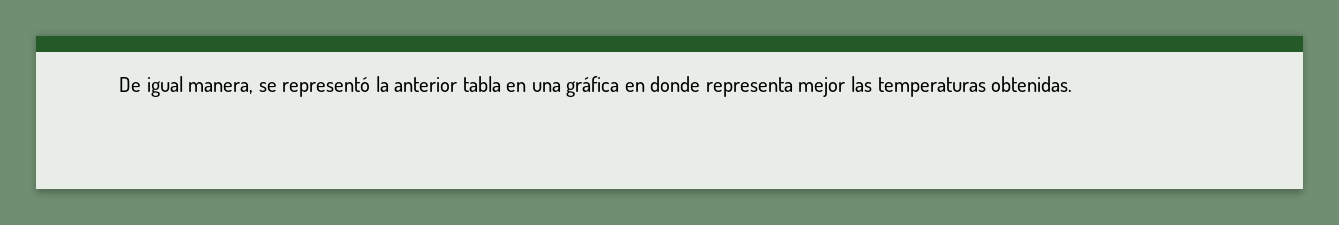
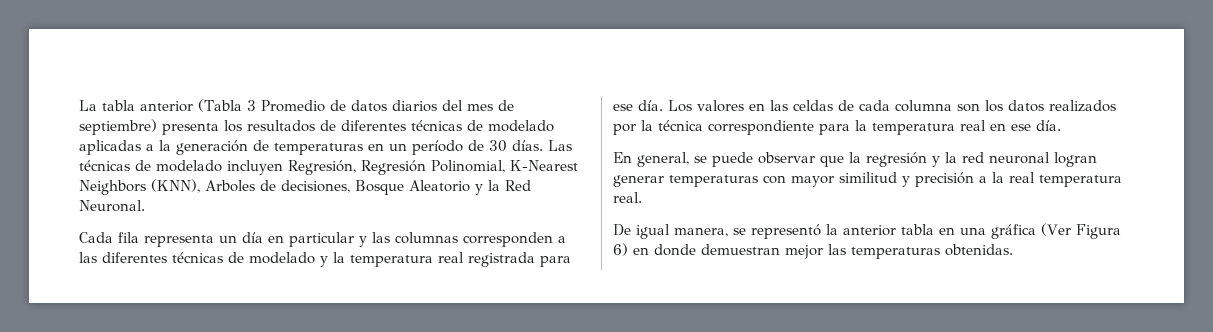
(119, 84) none -> [79,99,514,112] [79,119,554,135] [79,140,572,155] [79,160,578,175] [79,179,531,195] [79,200,145,212] [79,232,566,247] [79,252,571,267] [613,100,1116,112] [613,120,1061,135] [613,152,1097,167] [613,172,1122,187] [613,192,642,203] La tabla anterior (Tabla 3 Promedio de datos diarios del mes de septiembre) presenta los resultados de diferentes técnicas de modelado aplicadas a la generación de temperaturas en un período de 30 días. Las técnicas de modelado incluyen Regresión, Regresión Polinomial, K-Nearest Neighbors (KNN), Arboles de decisiones, Bosque Aleatorio y la Red Neuronal. // Cada fila representa un día en particular y las columnas corresponden a las diferentes técnicas de modelado y la temperatura real registrada para ese día. Los valores en las celdas de cada columna son los datos realizados por la técnica correspondiente para la temperatura real en ese día. // En general, se puede observar que la regresión y la red neuronal logran generar temperaturas con mayor similitud y precisión a la real temperatura real. //
(620, 86) none -> [1041,223,1121,239] [613,243,628,256] (Ver Figura 6)
[705,77,793,97] representa -> [701,244,780,255] demuestran

